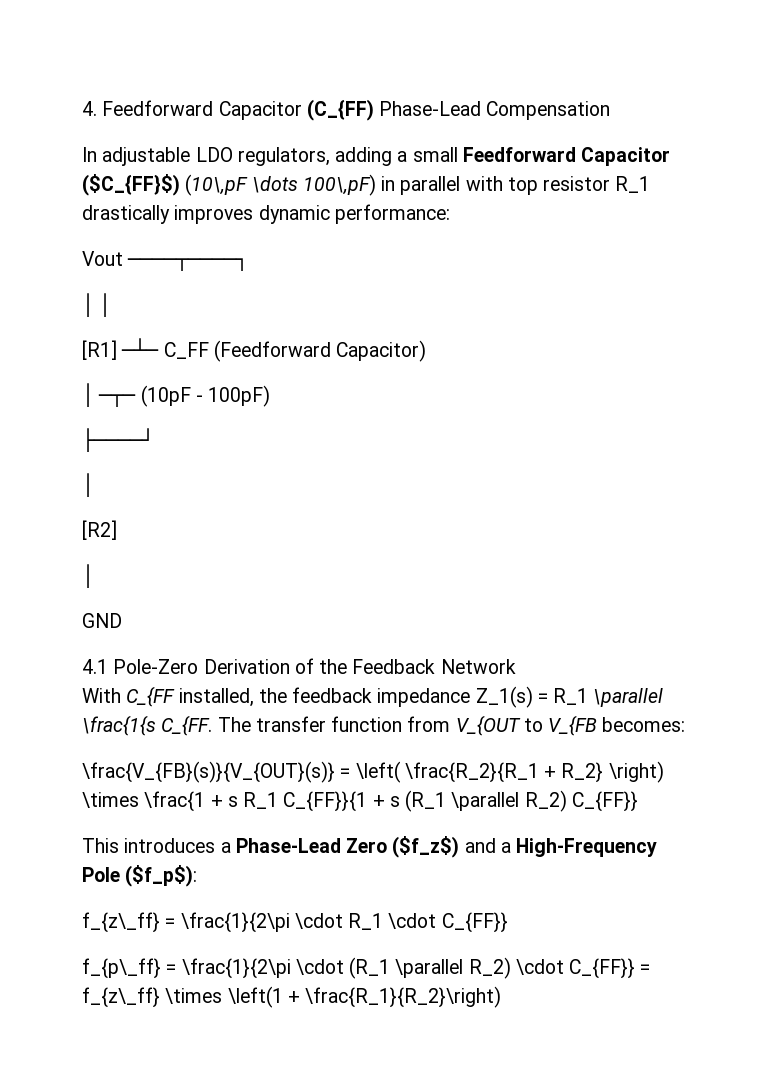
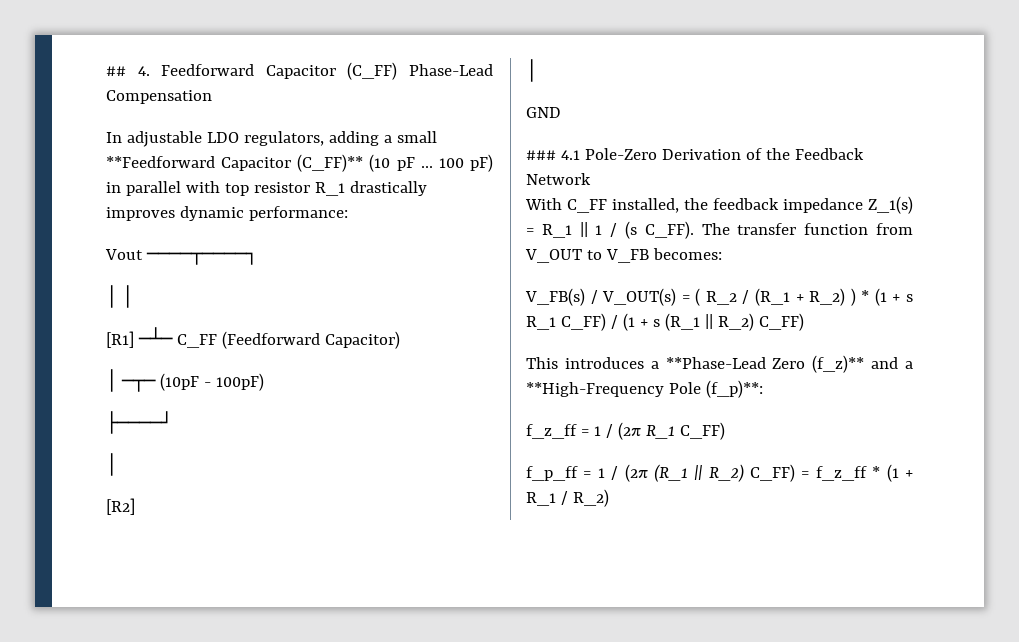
(82, 108) none -> [106,66,126,76] ##
[306,99,374,121] (C_{FF) -> [347,62,398,80] (C_FF)
[462,147,671,166] [82,174,376,196] Feedforward Capacitor ($C_{FF}$) (10\,pF \dots 100\,pF) -> [106,154,493,172] **Feedforward Capacitor (C_FF)** (10 pF ... 100 pF)
(122, 620) none -> [526,150,556,160] ###
[126,686,176,707] C_{FF -> [567,199,607,213] C_FF
[593,688,664,707] [82,715,686,736] [82,761,664,783] [82,790,638,812] [82,836,658,858] [82,865,198,887] [82,912,508,933] [82,957,651,979] [82,986,502,1008] \parallel \frac{1{s C_{FF. The transfer function from V_{OUT to V_{FB becomes: // \frac{V_{FB}(s)}{V_{OUT}(s)} = \left( \frac{R_2}{R_1 + R_2} \right) \times \frac{1 + s R_1 C_{FF}}{1 + s (R_1 \parallel R_2) C_{FF}} // This introduces a Phase-Lead Zero ($f_z$) and a High-Frequency Pole ($f_p$): // f_{z\_ff} = \frac{1}{2\pi \cdot R_1 \cdot C_{FF}} // f_{p\_ff} = \frac{1}{2\pi \cdot (R_1 \parallel R_2) \cdot C_{FF}} = f_{z\_ff} \times \left(1 + \frac{R_1}{R_2}\right) -> [579,221,913,239] [525,248,722,263] [525,288,913,306] [526,313,804,331] [526,355,913,373] [526,380,763,398] [526,422,725,440] [526,464,913,482] [526,489,609,507] || 1 / (s C_FF). The transfer function from V_OUT to V_FB becomes: // V_FB(s) / V_OUT(s) = ( R_2 / (R_1 + R_2) ) * (1 + s R_1 C_FF) / (1 + s (R_1 || R_2) C_FF) // This introduces a **Phase-Lead Zero (f_z)** and a **High-Frequency Pole (f_p)**: // f_z_ff = 1 / (2π R_1 C_FF) // f_p_ff = 1 / (2π (R_1 || R_2) C_FF) = f_z_ff * (1 + R_1 / R_2)

